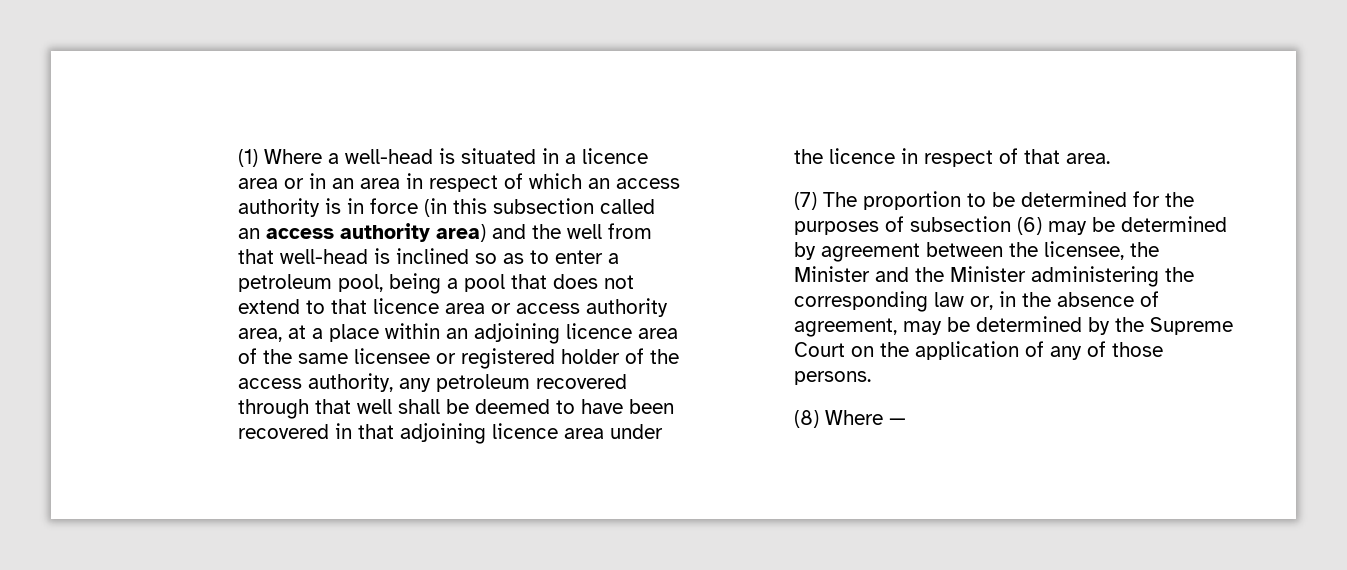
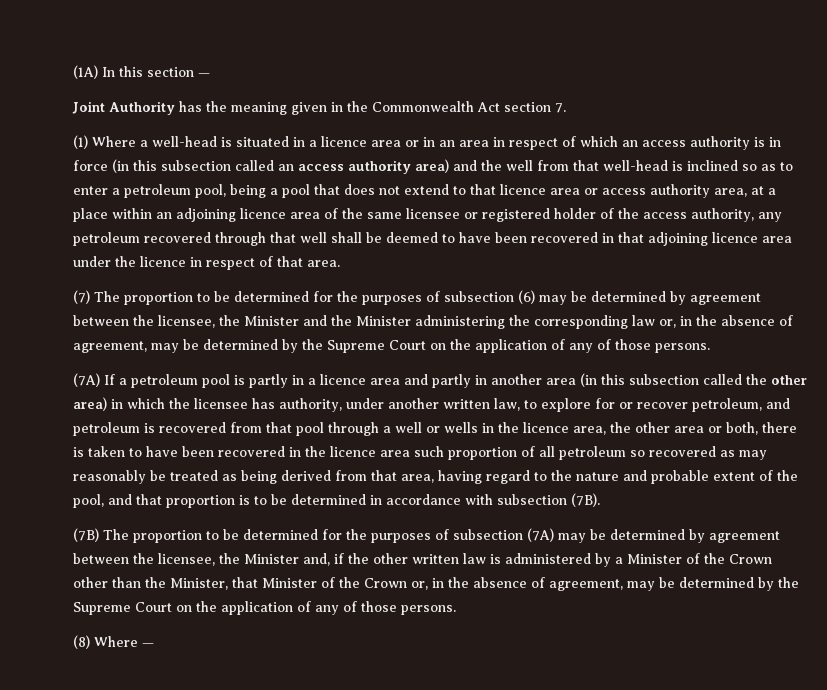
(237, 158) none -> [72,65,210,79] [71,101,566,115] (1A) In this section — // Joint Authority has the meaning given in the Commonwealth Act section 7. //
(871, 378) none -> [72,373,807,388] [72,397,790,412] [72,422,797,436] [72,446,767,460] [72,470,798,484] [72,493,600,508] [72,528,780,543] [72,553,772,567] [72,577,799,591] [72,601,456,615] // (7A) If a petroleum pool is partly in a licence area and partly in another area (in this subsection called the other area) in which the licensee has authority, under another written law, to explore for or recover petroleum, and petroleum is recovered from that pool through a well or wells in the licence area, the other area or both, there is taken to have been recovered in the licence area such proportion of all petroleum so recovered as may reasonably be treated as being derived from that area, having regard to the nature and probable extent of the pool, and that proportion is to be determined in accordance with subsection (7B). // (7B) The proportion to be determined for the purposes of subsection (7A) may be determined by agreement between the licensee, the Minister and, if the other written law is administered by a Minister of the Crown other than the Minister, that Minister of the Crown or, in the absence of agreement, may be determined by the Supreme Court on the application of any of those persons.

